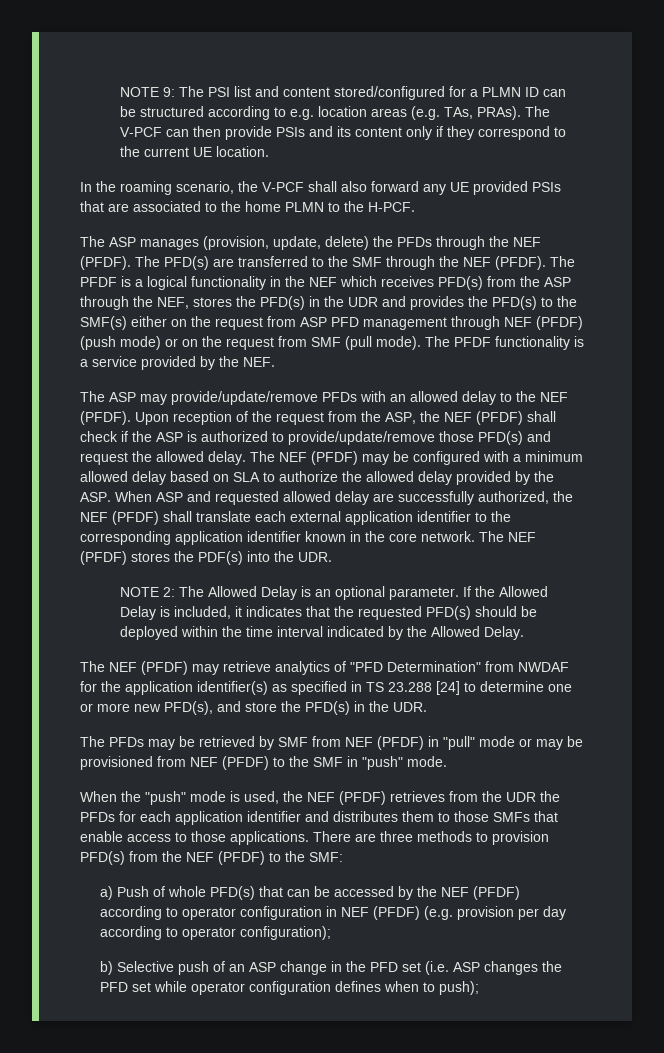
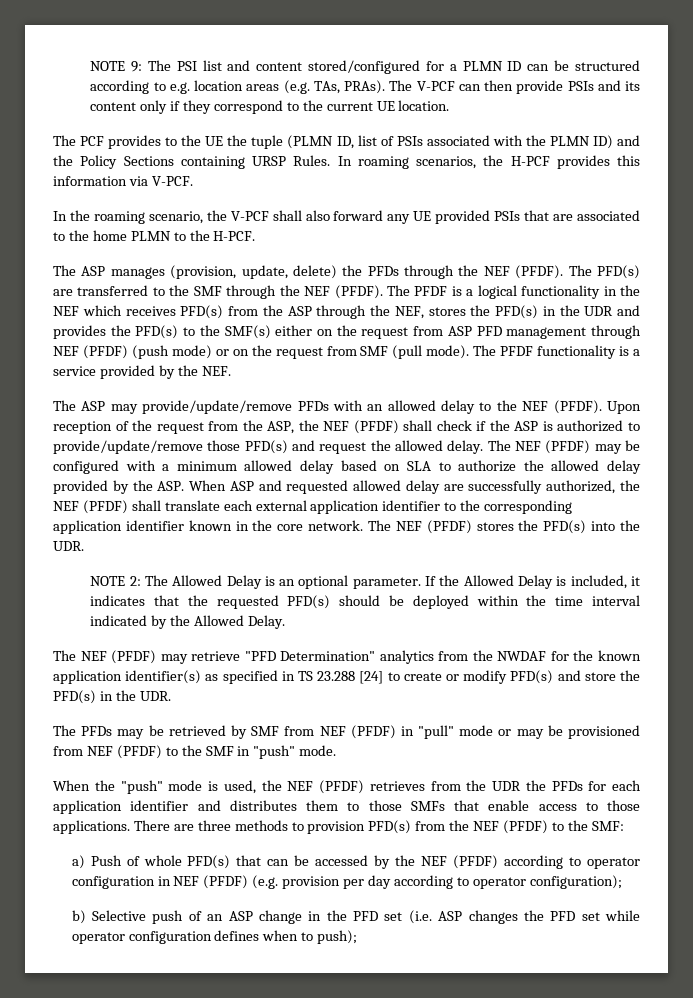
(269, 151) none -> [53,135,640,149] [53,155,640,169] [53,176,193,186] // The PCF provides to the UE the tuple (PLMN ID, list of PSIs associated with the PLMN ID) and the Policy Sections containing URSP Rules. In roaming scenarios, the H-PCF provides this information via V-PCF.
[198,551,243,565] PDF(s) -> [543,520,587,534] PFD(s)
[275,661,514,675] analytics of "PFD Determination" from -> [244,650,493,664] "PFD Determination" analytics from the
(121, 686) none -> [598,650,642,661] known
[480,681,572,692] [80,701,213,715] determine one or more new PFD(s), -> [403,670,554,684] create or modify PFD(s)

